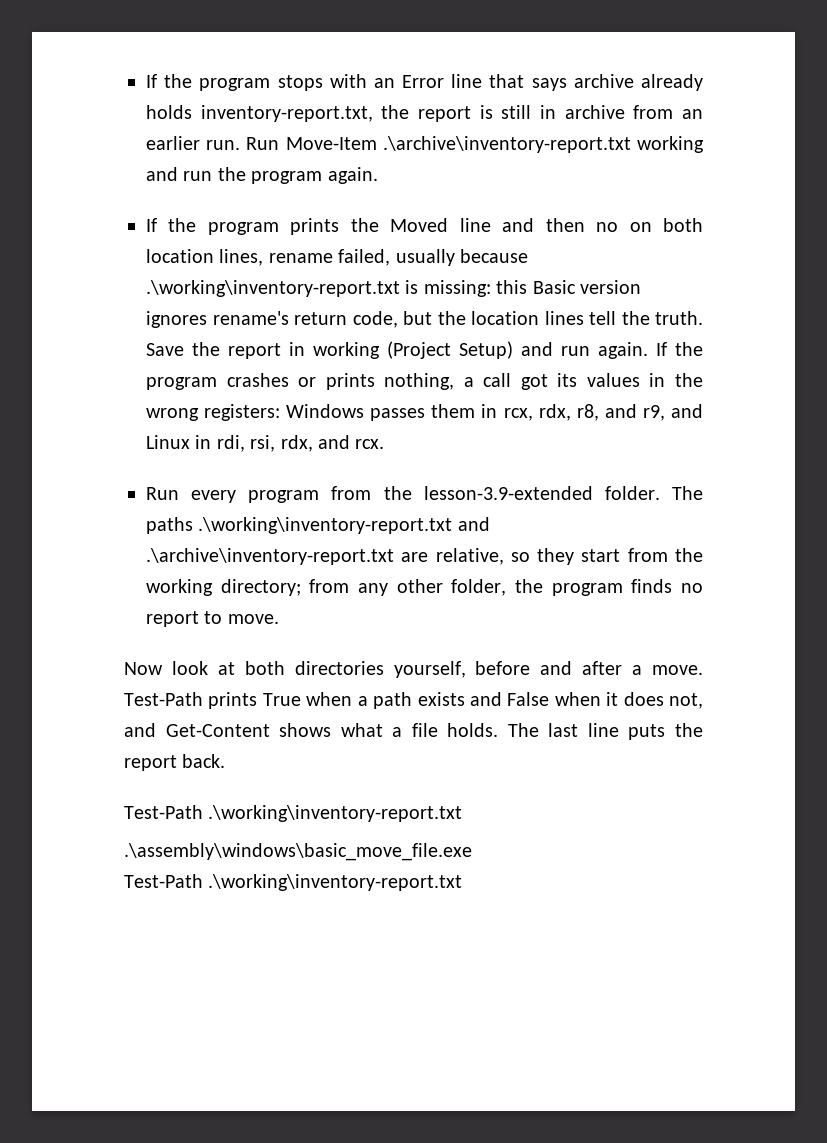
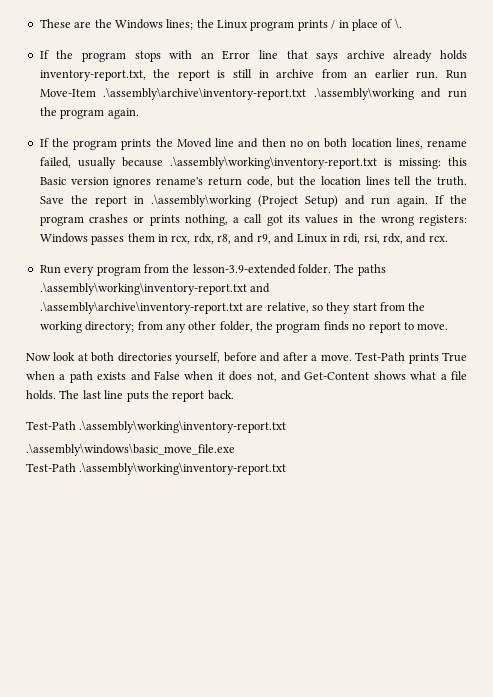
(146, 81) none -> [39,18,402,31] These are the Windows lines; the Linux program prints / in place of \. //
[382,136,704,153] .\archive\inventory-report.txt working -> [103,87,414,100] .\assembly\archive\inventory-report.txt .\assembly\working
[146,280,400,297] .\working\inventory-report.txt -> [169,156,377,169] .\assembly\working\inventory-report.txt
[313,342,380,359] working -> [150,194,251,207] .\assembly\working
[198,517,490,534] [146,548,394,565] .\working\inventory-report.txt and .\archive\inventory-report.txt -> [39,282,271,295] [39,301,243,314] .\assembly\working\inventory-report.txt and .\assembly\archive\inventory-report.txt
[208,805,463,822] .\working\inventory-report.txt -> [79,420,287,433] .\assembly\working\inventory-report.txt
[208,874,463,891] .\working\inventory-report.txt -> [79,462,287,475] .\assembly\working\inventory-report.txt

